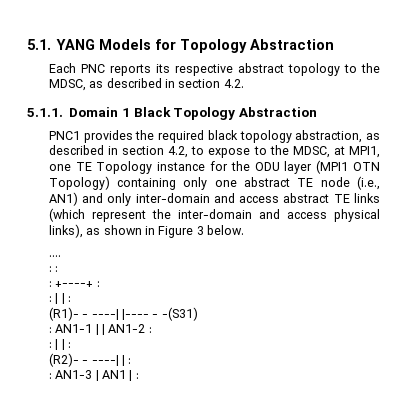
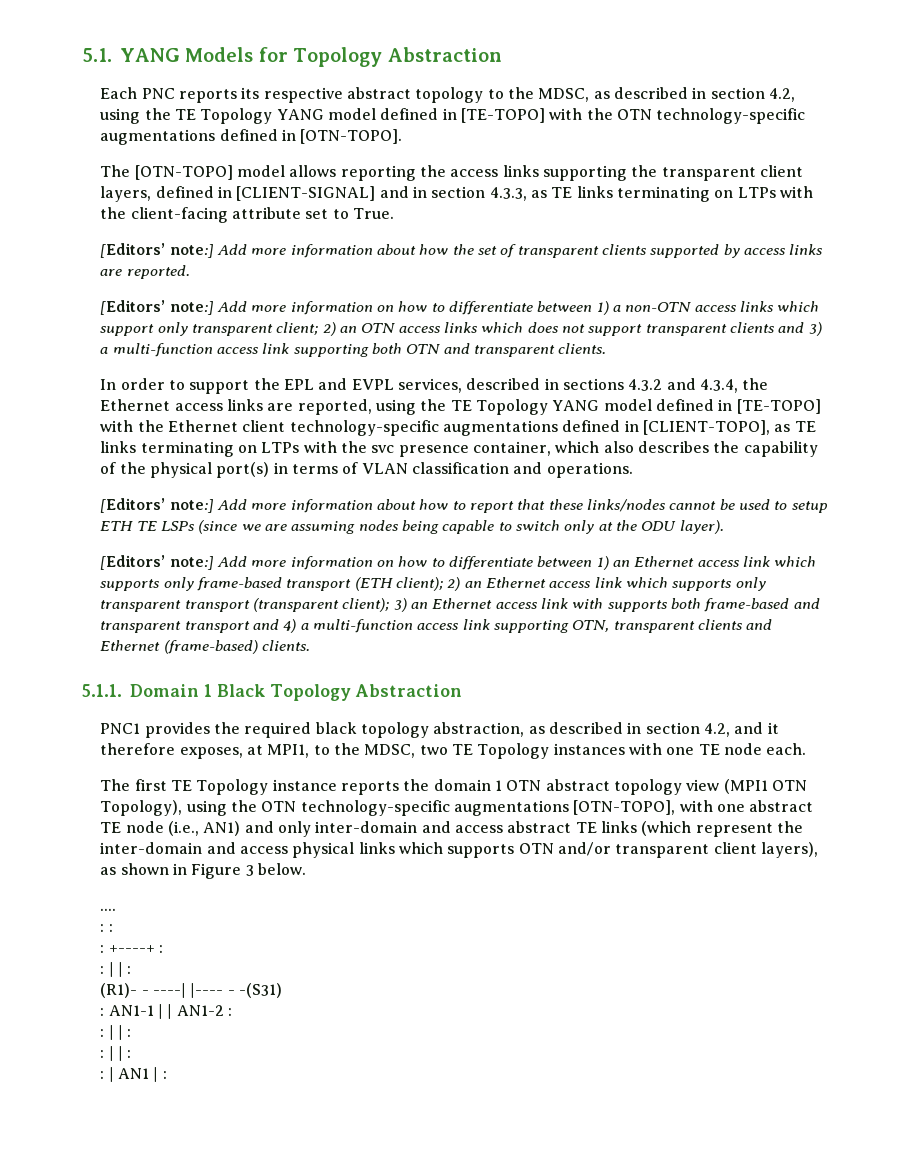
[223,79,244,88] 4.2. -> [768,88,795,102] [100,108,806,124] [100,129,403,145] [100,165,803,181] [100,186,813,202] [100,207,395,223] [100,243,824,258] [100,265,190,279] [100,300,820,315] [100,322,822,336] [100,343,607,357] [100,378,769,394] [100,399,821,415] [100,420,816,436] [100,441,818,457] [100,462,633,478] [100,498,828,513] [100,520,724,534] [100,555,817,570] [100,577,766,591] [100,598,820,612] [100,619,773,633] [100,640,311,654] 4.2, using the TE Topology YANG model defined in [TE-TOPO] with the OTN technology-specific augmentations defined in [OTN-TOPO]. // The [OTN-TOPO] model allows reporting the access links supporting the transparent client layers, defined in [CLIENT-SIGNAL] and in section 4.3.3, as TE links terminating on LTPs with the client-facing attribute set to True. // [Editors’ note:] Add more information about how the set of transparent clients supported by access links are reported. // [Editors’ note:] Add more information on how to differentiate between 1) a non-OTN access links which support only transparent client; 2) an OTN access links which does not support transparent clients and 3) a multi-function access link supporting both OTN and transparent clients. // In order to support the EPL and EVPL services, described in sections 4.3.2 and 4.3.4, the Ethernet access links are reported, using the TE Topology YANG model defined in [TE-TOPO] with the Ethernet client technology-specific augmentations defined in [CLIENT-TOPO], as TE links terminating on LTPs with the svc presence container, which also describes the capability of the physical port(s) in terms of VLAN classification and operations. // [Editors’ note:] Add more information about how to report that these links/nodes cannot be used to setup ETH TE LSPs (since we are assuming nodes being capable to switch only at the ODU layer). // [Editors’ note:] Add more information on how to differentiate between 1) an Ethernet access link which supports only frame-based transport (ETH client); 2) an Ethernet access link which supports only transparent transport (transparent client); 3) an Ethernet access link with supports both frame-based and transparent transport and 4) a multi-function access link supporting OTN, transparent clients and Ethernet (frame-based) clients.
[191,145,381,158] [48,160,381,174] [48,176,208,190] to expose to the MDSC, at MPI1, one TE Topology instance for the ODU layer (MPI1 OTN Topology) containing only -> [734,722,779,734] [100,743,807,759] [100,779,807,795] [100,800,713,816] and it therefore exposes, at MPI1, to the MDSC, two TE Topology instances with one TE node each. // The first TE Topology instance reports the domain 1 OTN abstract topology view (MPI1 OTN Topology), using the OTN technology-specific augmentations [OTN-TOPO], with
[48,224,83,238] links), -> [358,842,818,858] links which supports OTN and/or transparent client layers),
[48,353,132,367] [48,370,93,379] (R2)- - ----| | : // : AN1-3 -> [100,1046,132,1061] [100,1071,105,1079] : | | : // :

